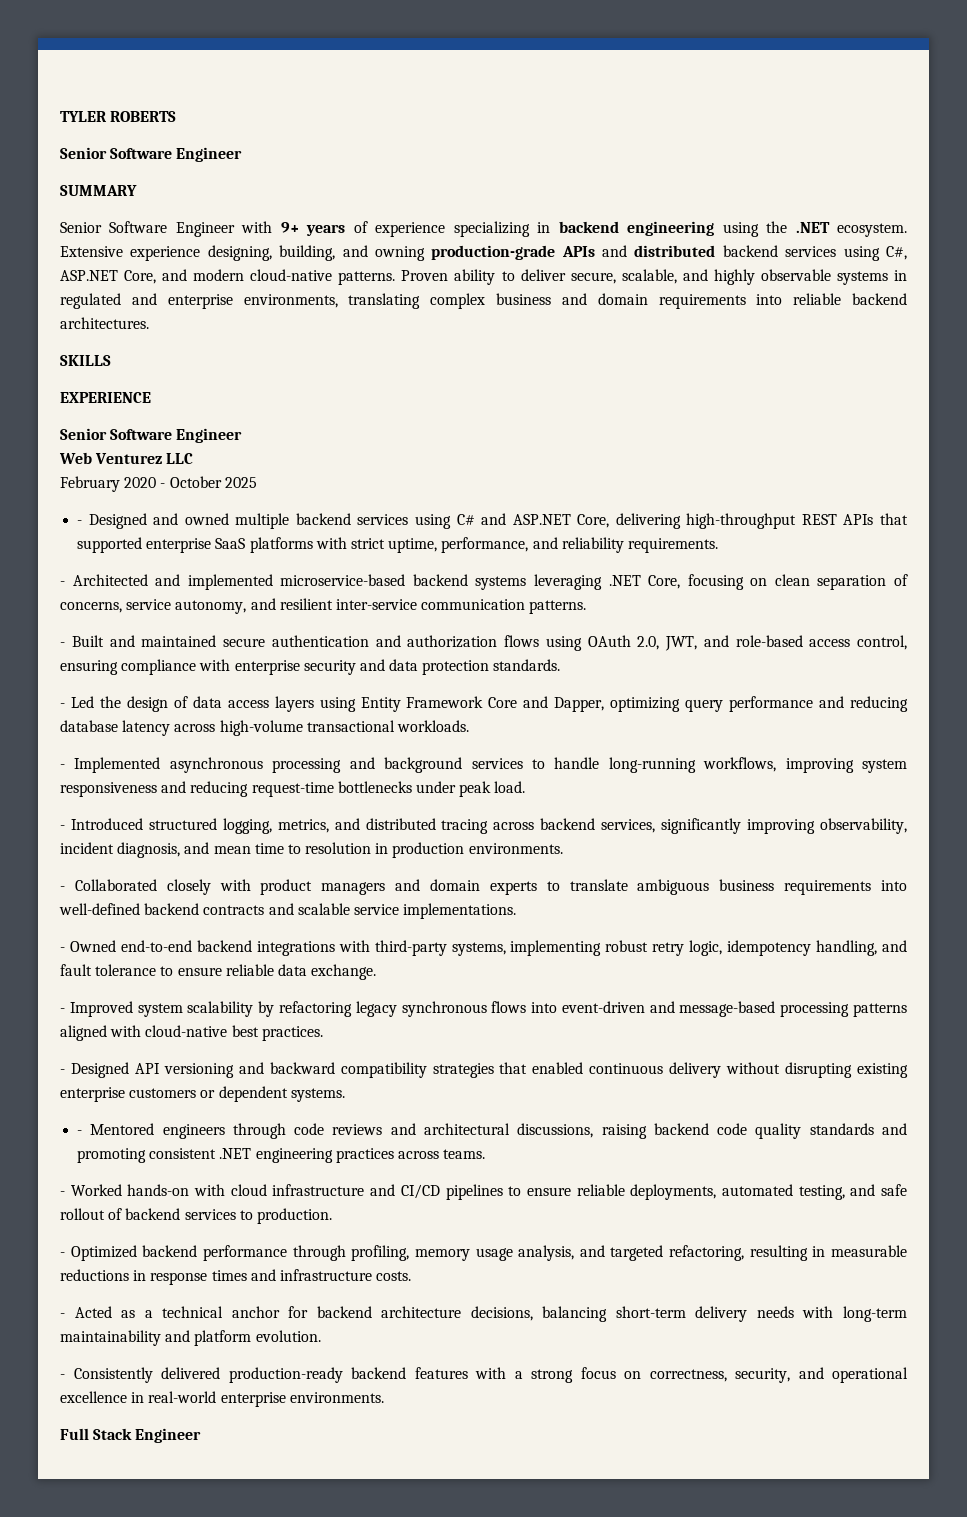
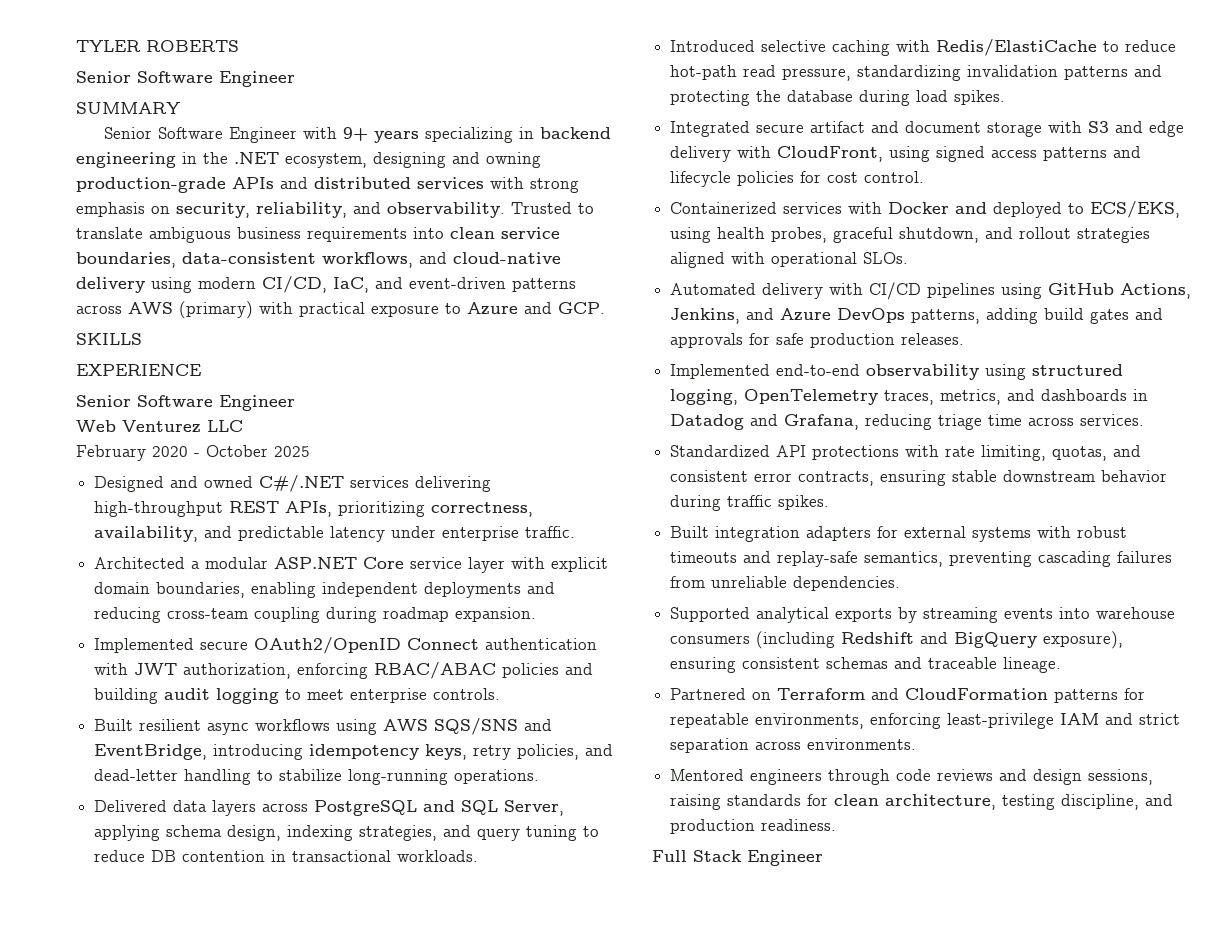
[353,221,446,237] of experience -> (420, 136) none
[722,222,759,237] using -> [182,152,197,164] in
[837,223,907,237] [60,245,336,261] ecosystem. Extensive experience designing, building, -> [285,152,446,168] ecosystem, designing
[722,245,907,261] [60,269,907,285] [60,293,908,309] [60,317,149,329] backend services using C#, ASP.NET Core, and modern cloud-native patterns. Proven ability to deliver secure, scalable, and highly observable systems in regulated and enterprise environments, translating complex business and domain requirements into reliable backend architectures. -> [417,177,579,193] [76,202,594,218] [76,227,560,243] [76,252,561,268] [76,276,576,293] [76,301,605,319] services with strong emphasis on security, reliability, and observability. Trusted to translate ambiguous business requirements into clean service boundaries, data-consistent workflows, and cloud-native delivery using modern CI/CD, IaC, and event-driven patterns across AWS (primary) with practical exposure to Azure and GCP.
[77,520,83,525] - -> (310, 451) none
[235,513,909,529] [77,537,718,553] [60,574,908,590] [60,598,587,614] [60,635,907,651] [60,659,561,675] [60,696,909,712] [60,720,469,736] [60,757,907,773] [60,781,526,797] [60,818,907,834] [60,842,563,858] [60,879,907,895] [59,903,517,919] [60,940,908,956] [60,964,377,980] [60,1001,908,1017] [60,1025,323,1041] [60,1062,909,1078] [60,1086,345,1102] [77,1130,83,1135] multiple backend services using C# and ASP.NET Core, delivering high-throughput REST APIs that supported enterprise SaaS platforms with strict uptime, performance, and reliability requirements. // - Architected and implemented microservice-based backend systems leveraging .NET Core, focusing on clean separation of concerns, service autonomy, and resilient inter-service communication patterns. // - Built and maintained secure authentication and authorization flows using OAuth 2.0, JWT, and role-based access control, ensuring compliance with enterprise security and data protection standards. // - Led the design of data access layers using Entity Framework Core and Dapper, optimizing query performance and reducing database latency across high-volume transactional workloads. // - Implemented asynchronous processing and background services to handle long-running workflows, improving system responsiveness and reducing request-time bottlenecks under peak load. // - Introduced structured logging, metrics, and distributed tracing across backend services, significantly improving observability, incident diagnosis, and mean time to resolution in production environments. // - Collaborated closely with product managers and domain experts to translate ambiguous business requirements into well-defined backend contracts and scalable service implementations. // - Owned end-to-end backend integrations with third-party systems, implementing robust retry logic, idempotency handling, and fault tolerance to ensure reliable data exchange. // - Improved system scalability by refactoring legacy synchronous flows into event-driven and message-based processing patterns aligned with cloud-native best practices. // - Designed API versioning and backward compatibility strategies that enabled continuous delivery without disrupting existing enterprise customers or dependent systems. // - -> [259,475,492,492] [94,501,534,517] [94,526,576,542] [94,557,609,573] [94,582,556,598] [94,607,537,623] [94,637,598,654] [94,662,594,679] [94,688,501,704] [94,718,553,735] [94,744,614,760] [94,769,540,785] [94,800,565,816] [94,825,600,841] [94,850,479,862] [670,39,1177,56] [670,65,1163,81] [670,90,1006,106] [670,121,1185,137] [670,146,1142,162] [670,171,925,187] [670,201,1181,218] [670,227,1151,243] [670,252,909,268] [670,282,1192,300] [670,308,1164,324] [670,333,965,348] [670,364,1124,380] [670,389,1149,405] [670,414,1145,430] [670,445,1142,461] [670,470,1168,486] [670,495,830,511] [670,526,1128,542] [670,551,1173,567] [670,576,901,591] [670,607,1176,623] [670,631,1124,649] [670,657,1062,673] [670,688,1146,703] [670,713,1181,729] [670,738,917,753] C#/.NET services delivering high-throughput REST APIs, prioritizing correctness, availability, and predictable latency under enterprise traffic. // Architected a modular ASP.NET Core service layer with explicit domain boundaries, enabling independent deployments and reducing cross-team coupling during roadmap expansion. // Implemented secure OAuth2/OpenID Connect authentication with JWT authorization, enforcing RBAC/ABAC policies and building audit logging to meet enterprise controls. // Built resilient async workflows using AWS SQS/SNS and EventBridge, introducing idempotency keys, retry policies, and dead-letter handling to stabilize long-running operations. // Delivered data layers across PostgreSQL and SQL Server, applying schema design, indexing strategies, and query tuning to reduce DB contention in transactional workloads. // Introduced selective caching with Redis/ElastiCache to reduce hot-path read pressure, standardizing invalidation patterns and protecting the database during load spikes. // Integrated secure artifact and document storage with S3 and edge delivery with CloudFront, using signed access patterns and lifecycle policies for cost control. // Containerized services with Docker and deployed to ECS/EKS, using health probes, graceful shutdown, and rollout strategies aligned with operational SLOs. // Automated delivery with CI/CD pipelines using GitHub Actions, Jenkins, and Azure DevOps patterns, adding build gates and approvals for safe production releases. // Implemented end-to-end observability using structured logging, OpenTelemetry traces, metrics, and dashboards in Datadog and Grafana, reducing triage time across services. // Standardized API protections with rate limiting, quotas, and consistent error contracts, ensuring stable downstream behavior during traffic spikes. // Built integration adapters for external systems with robust timeouts and replay-safe semantics, preventing cascading failures from unreliable dependencies. // Supported analytical exports by streaming events into warehouse consumers (including Redshift and BigQuery exposure), ensuring consistent schemas and traceable lineage. // Partnered on Terraform and CloudFormation patterns for repeatable environments, enforcing least-privilege IAM and strict separation across environments. //
[424,1123,907,1139] [77,1148,486,1163] [60,1184,907,1200] [60,1208,332,1224] [60,1245,907,1261] [60,1269,412,1285] [60,1306,907,1322] [60,1330,321,1346] [60,1367,908,1383] [60,1391,384,1407] architectural discussions, raising backend code quality standards and promoting consistent .NET engineering practices across teams. // - Worked hands-on with cloud infrastructure and CI/CD pipelines to ensure reliable deployments, automated testing, and safe rollout of backend services to production. // - Optimized backend performance through profiling, memory usage analysis, and targeted refactoring, resulting in measurable reductions in response times and infrastructure costs. // - Acted as a technical anchor for backend architecture decisions, balancing short-term delivery needs with long-term maintainability and platform evolution. // - Consistently delivered production-ready backend features with a strong focus on correctness, security, and operational excellence in real-world enterprise environments. -> [1033,769,1154,785] [670,794,1174,810] [670,819,837,834] design sessions, raising standards for clean architecture, testing discipline, and production readiness.

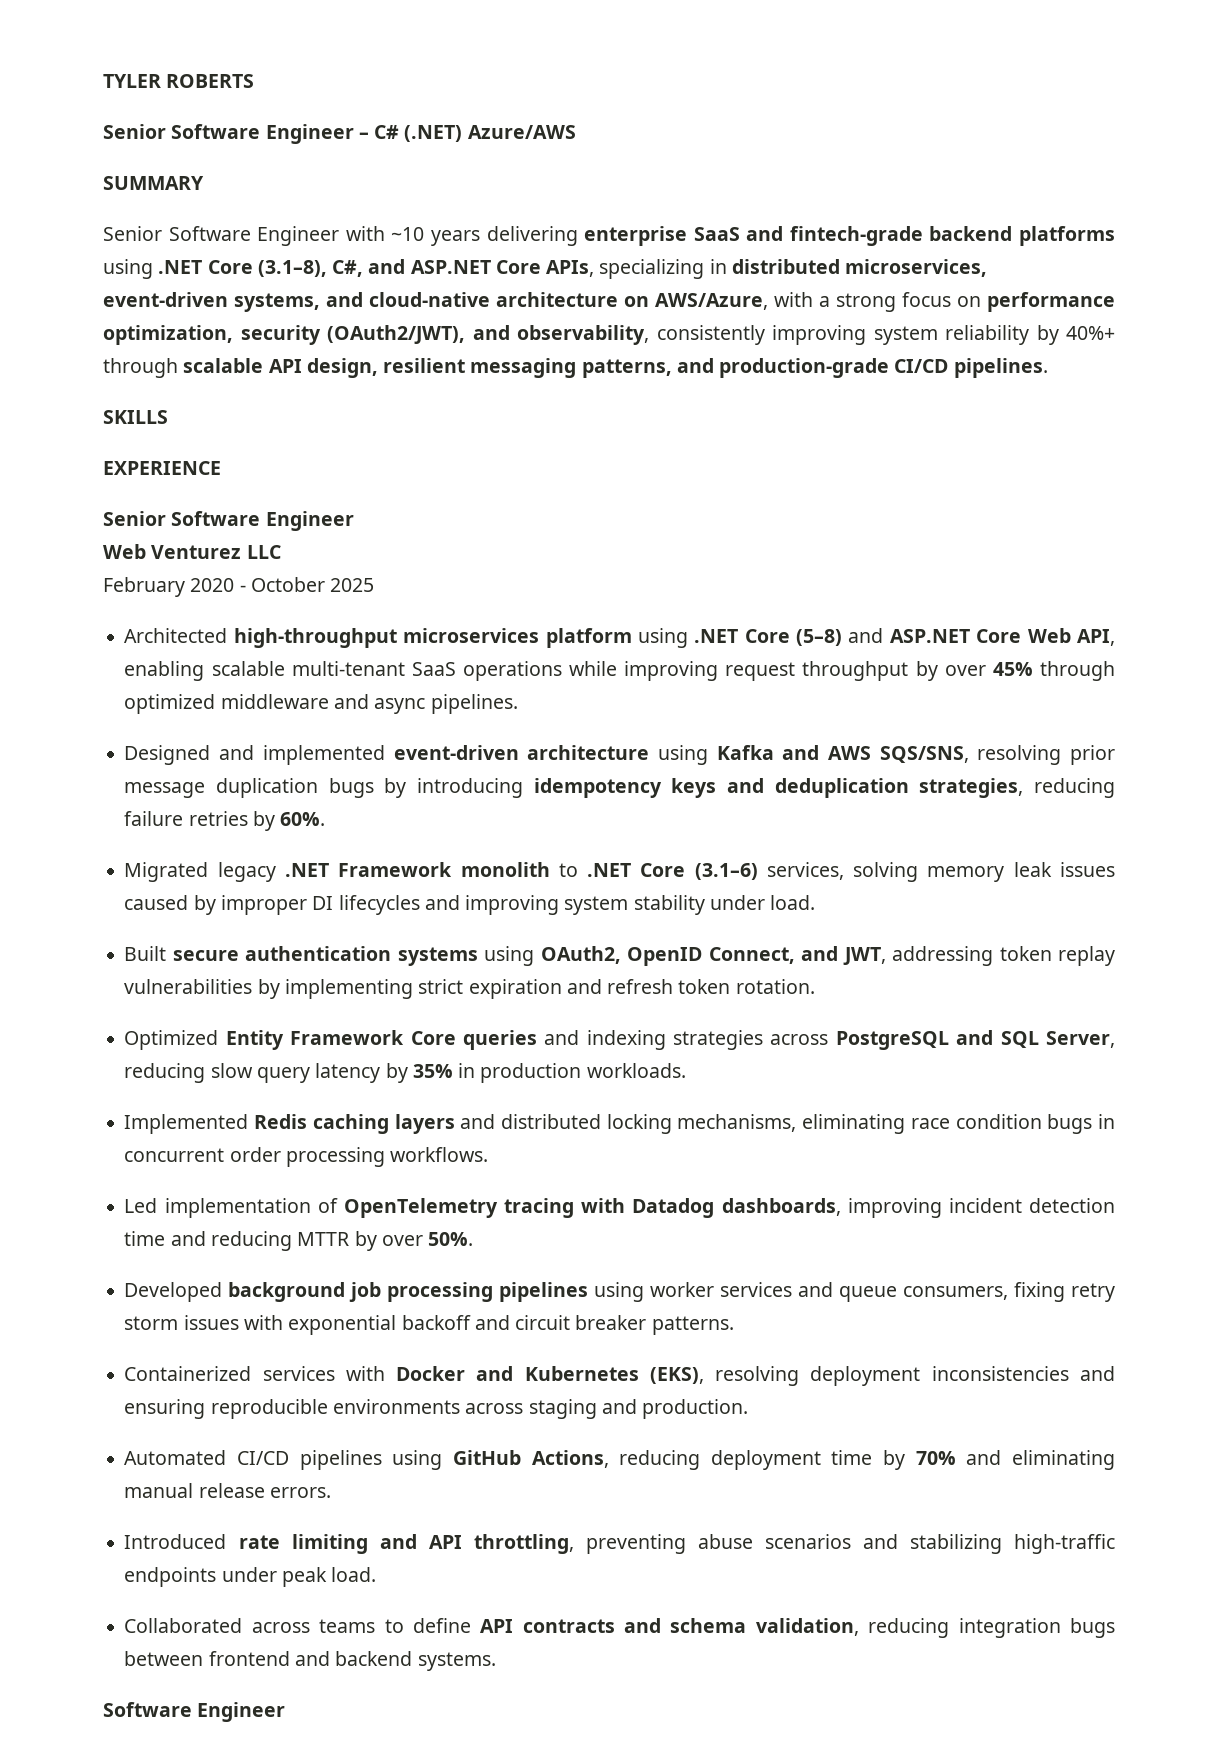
(295, 79) none -> [358,125,576,142] – C# (.NET) Azure/AWS
[343,127,612,143] [76,152,541,168] [76,177,579,193] [76,202,594,218] [76,227,560,243] [76,252,561,268] [76,276,576,293] [76,301,605,319] 9+ years specializing in backend engineering in the .NET ecosystem, designing and owning production-grade APIs and distributed services with strong emphasis on security, reliability, and observability. Trusted to translate ambiguous business requirements into clean service boundaries, data-consistent workflows, and cloud-native delivery using modern CI/CD, IaC, and event-driven patterns across AWS (primary) with practical exposure to Azure and GCP. -> [391,226,1115,246] [103,259,988,279] [103,292,1115,312] [103,325,1115,345] [103,358,1048,378] ~10 years delivering enterprise SaaS and fintech-grade backend platforms using .NET Core (3.1–8), C#, and ASP.NET Core APIs, specializing in distributed microservices, event-driven systems, and cloud-native architecture on AWS/Azure, with a strong focus on performance optimization, security (OAuth2/JWT), and observability, consistently improving system reliability by 40%+ through scalable API design, resilient messaging patterns, and production-grade CI/CD pipelines.
[94,475,492,492] [94,501,534,517] [94,526,576,542] [94,557,609,573] [94,582,556,598] [94,607,537,623] [94,637,598,654] [94,662,594,679] [94,688,501,704] [94,718,553,735] [94,744,614,760] [94,769,540,785] [94,800,257,816] Designed and owned C#/.NET services delivering high-throughput REST APIs, prioritizing correctness, availability, and predictable latency under enterprise traffic. // Architected a modular ASP.NET Core service layer with explicit domain boundaries, enabling independent deployments and reducing cross-team coupling during roadmap expansion. // Implemented secure OAuth2/OpenID Connect authentication with JWT authorization, enforcing RBAC/ABAC policies and building audit logging to meet enterprise controls. // Built resilient async workflows using AWS SQS/SNS and EventBridge, introducing idempotency keys, retry policies, and dead-letter handling to stabilize long-running operations. // Delivered data layers -> [124,628,1116,648] [124,661,1115,681] [124,694,518,714] [124,745,1115,765] [124,778,1115,798] [124,811,326,831] [124,862,1115,882] [124,895,816,915] [124,946,1115,966] [124,979,815,999] [124,1030,764,1050] Architected high-throughput microservices platform using .NET Core (5–8) and ASP.NET Core Web API, enabling scalable multi-tenant SaaS operations while improving request throughput by over 45% through optimized middleware and async pipelines. // Designed and implemented event-driven architecture using Kafka and AWS SQS/SNS, resolving prior message duplication bugs by introducing idempotency keys and deduplication strategies, reducing failure retries by 60%. // Migrated legacy .NET Framework monolith to .NET Core (3.1–6) services, solving memory leak issues caused by improper DI lifecycles and improving system stability under load. // Built secure authentication systems using OAuth2, OpenID Connect, and JWT, addressing token replay vulnerabilities by implementing strict expiration and refresh token rotation. // Optimized Entity Framework Core queries and indexing strategies
[94,825,600,841] [94,850,479,862] [670,39,1177,56] [670,65,1163,81] [670,90,1006,106] [670,121,1185,137] [670,146,1142,162] [670,171,925,187] applying schema design, indexing strategies, and query tuning to reduce DB contention in transactional workloads. // Introduced selective caching with Redis/ElastiCache to reduce hot-path read pressure, standardizing invalidation patterns and protecting the database during load spikes. // Integrated secure artifact and document storage with S3 and edge delivery with CloudFront, using signed access patterns and lifecycle policies for cost control. -> [124,1063,686,1083] [124,1114,1115,1134] [124,1147,489,1167] [124,1198,1115,1218] [124,1231,474,1251] [124,1282,1115,1302] [124,1315,734,1335] reducing slow query latency by 35% in production workloads. // Implemented Redis caching layers and distributed locking mechanisms, eliminating race condition bugs in concurrent order processing workflows. // Led implementation of OpenTelemetry tracing with Datadog dashboards, improving incident detection time and reducing MTTR by over 50%. // Developed background job processing pipelines using worker services and queue consumers, fixing retry storm issues with exponential backoff and circuit breaker patterns.
[993,201,1181,218] [670,227,1151,243] [670,252,909,268] deployed to ECS/EKS, using health probes, graceful shutdown, and rollout strategies aligned with operational SLOs. -> [524,1366,1115,1386] [124,1399,749,1419] Kubernetes (EKS), resolving deployment inconsistencies and ensuring reproducible environments across staging and production.
[762,283,864,299] delivery with -> (227, 1457) none
[670,308,1164,324] [670,333,965,348] [670,364,1124,380] [670,389,1149,405] [670,414,1145,430] [670,445,1142,461] [670,470,1168,486] [670,495,830,511] [670,526,1128,542] [670,551,1173,567] [670,576,901,591] [670,607,1176,623] [670,631,1124,649] [670,657,1062,673] [670,688,1146,703] [670,713,1181,729] [670,738,917,753] [670,769,1154,785] [670,794,1174,810] [670,819,837,834] [652,850,742,862] Jenkins, and Azure DevOps patterns, adding build gates and approvals for safe production releases. // Implemented end-to-end observability using structured logging, OpenTelemetry traces, metrics, and dashboards in Datadog and Grafana, reducing triage time across services. // Standardized API protections with rate limiting, quotas, and consistent error contracts, ensuring stable downstream behavior during traffic spikes. // Built integration adapters for external systems with robust timeouts and replay-safe semantics, preventing cascading failures from unreliable dependencies. // Supported analytical exports by streaming events into warehouse consumers (including Redshift and BigQuery exposure), ensuring consistent schemas and traceable lineage. // Partnered on Terraform and CloudFormation patterns for repeatable environments, enforcing least-privilege IAM and strict separation across environments. // Mentored engineers through code reviews and design sessions, raising standards for clean architecture, testing discipline, and production readiness. // Full Stack -> [619,1450,1115,1470] [124,1483,331,1498] [124,1534,1115,1554] [124,1567,377,1587] [124,1618,1115,1638] [124,1651,496,1671] [103,1702,192,1717] reducing deployment time by 70% and eliminating manual release errors. // Introduced rate limiting and API throttling, preventing abuse scenarios and stabilizing high-traffic endpoints under peak load. // Collaborated across teams to define API contracts and schema validation, reducing integration bugs between frontend and backend systems. // Software

